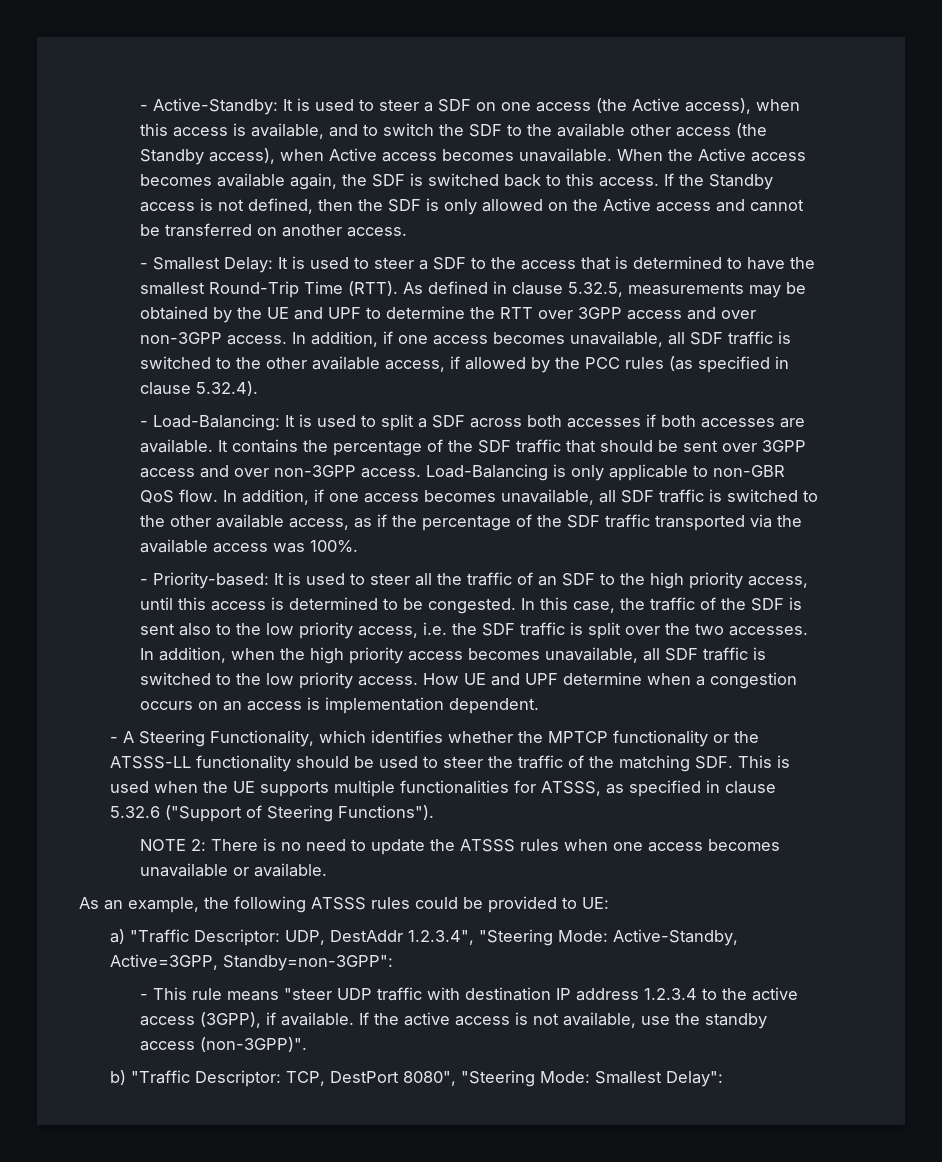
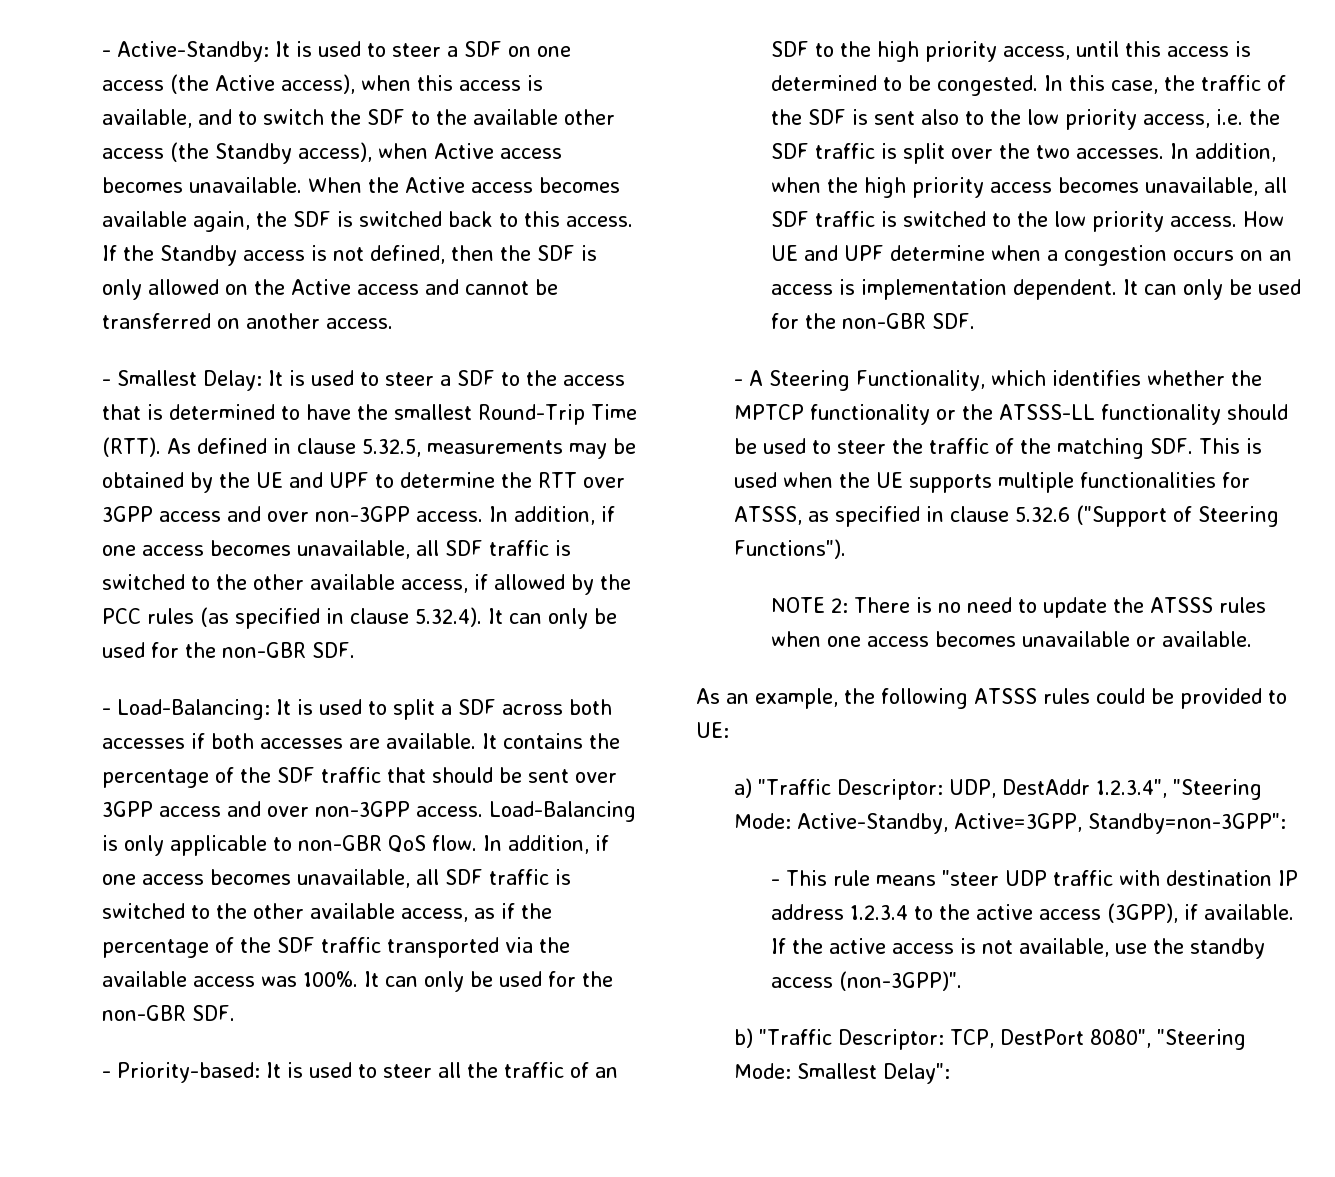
(259, 388) none -> [488,608,618,629] [102,642,356,658] It can only be used for the non-GBR SDF.
(359, 546) none -> [364,971,614,992] [102,1005,236,1021] It can only be used for the non-GBR SDF.
(540, 706) none -> [1123,279,1302,300] [771,313,976,329] It can only be used for the non-GBR SDF.

